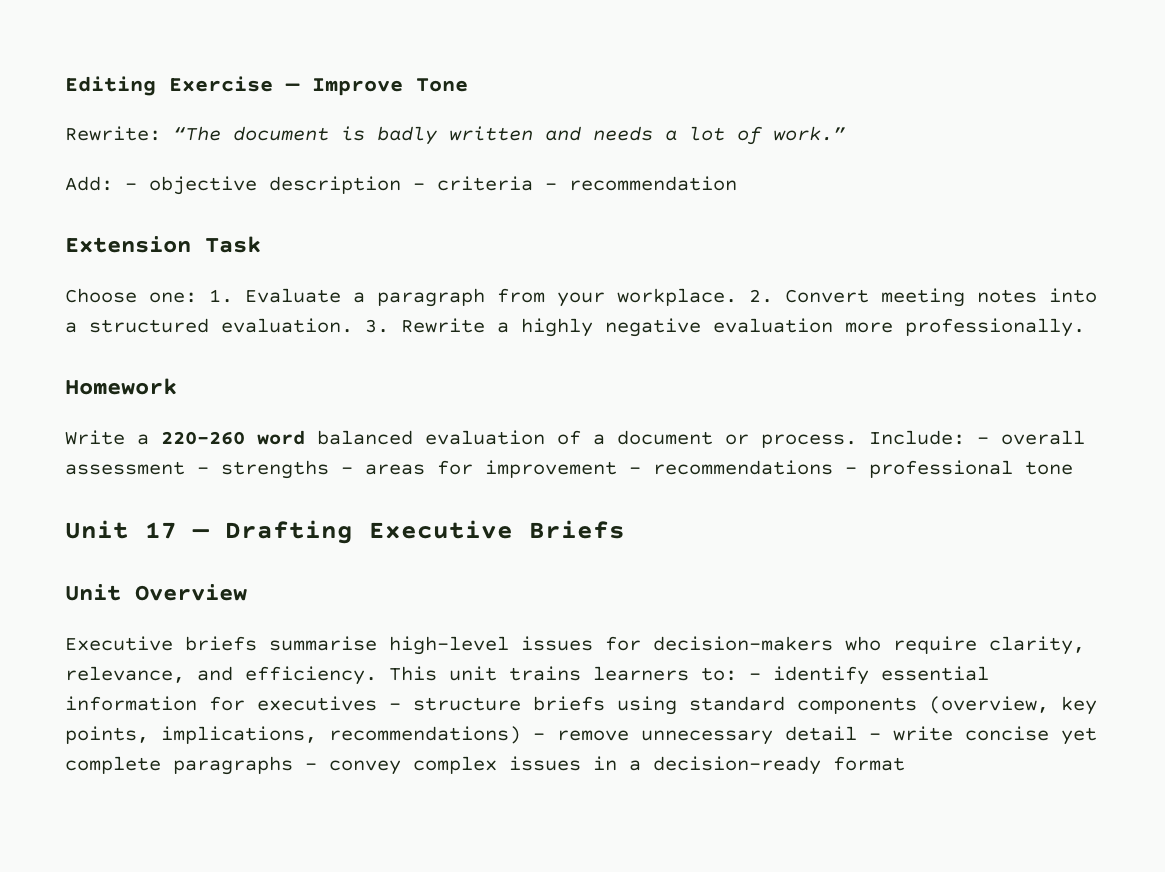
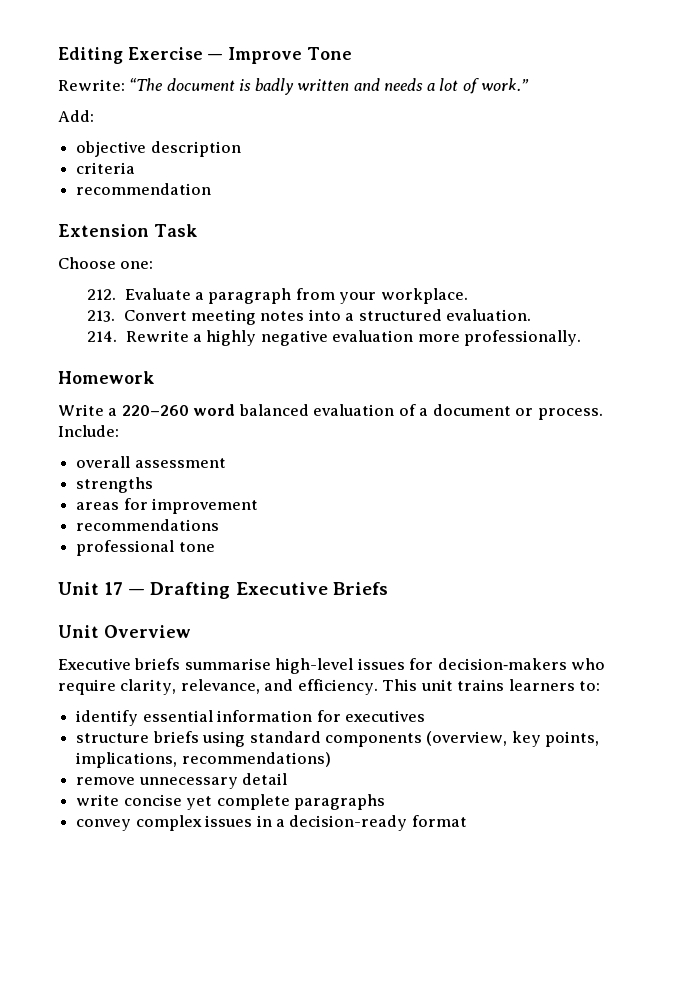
[125,183,137,190] - -> (94, 116) //
[413,183,425,190] - -> (241, 149) //
[545,183,557,190] - -> (136, 168) //
[209,289,233,303] 1. -> [87,289,117,300] // 212.
[749,289,773,303] 2. -> [87,310,116,322] // 213.
[365,319,389,333] 3. -> [87,331,118,342] // 214.
[977,437,989,444] - -> (119, 431) //
[197,467,209,474] - -> (226, 463) //
[341,467,353,474] - -> (154, 485) //
[629,467,641,474] - -> (259, 506) //
[845,467,857,474] - -> (220, 525) //
[749,673,761,680] - -> (601, 686) //
[389,703,401,710] - -> (425, 716) //
[533,733,545,740] - -> (331, 759) //
[869,733,881,740] - -> (288, 779) //
[305,763,317,770] - -> (385, 802) //

